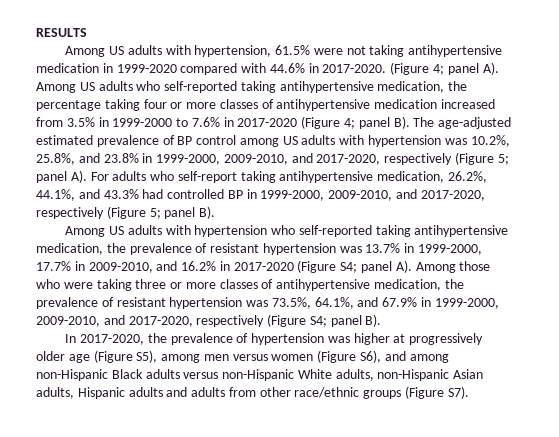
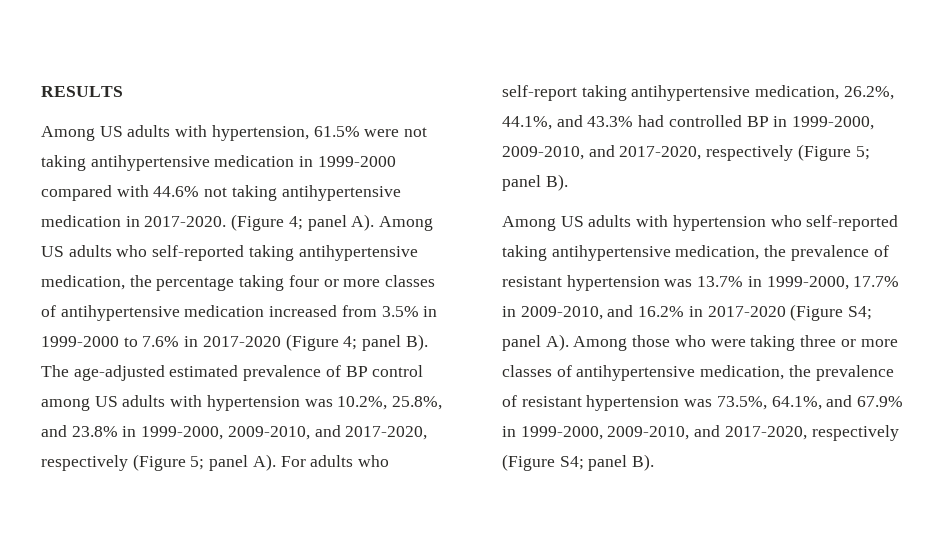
[116,64,177,73] 1999-2020 -> [317,156,396,167] 1999-2000
(305, 68) none -> [204,185,401,201] [41,215,121,227] not taking antihypertensive medication
[65,333,484,345] [36,350,449,363] [36,369,484,381] [36,386,469,399] // In 2017-2020, the prevalence of hypertension was higher at progressively older age (Figure S5), among men versus women (Figure S6), and among non-Hispanic Black adults versus non-Hispanic White adults, non-Hispanic Asian adults, Hispanic adults and adults from other race/ethnic groups (Figure S7). -> (655, 462) none

